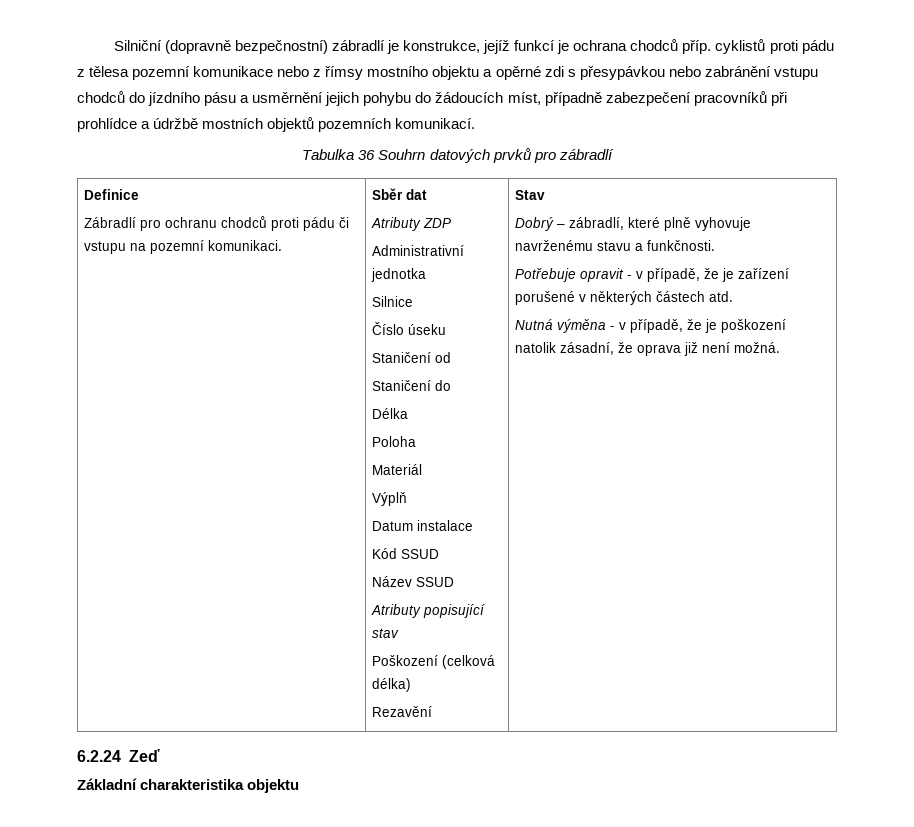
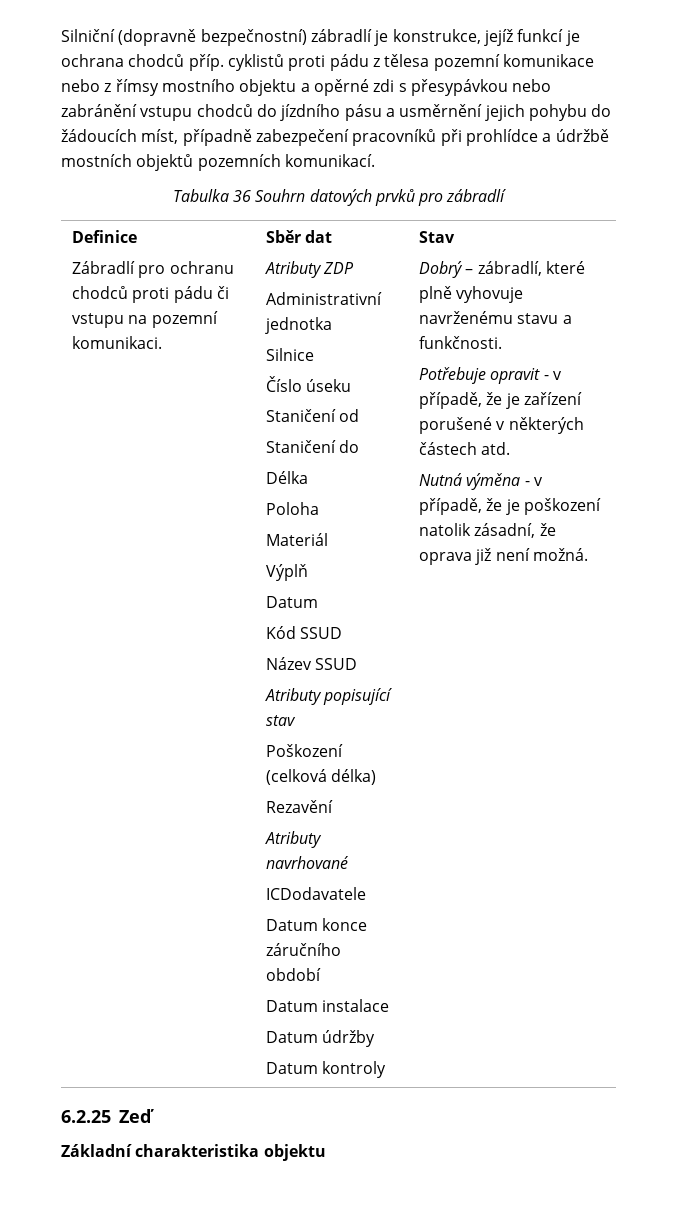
[417,520,474,531] instalace -> (319, 602) none
(433, 711) none -> [265,831,323,848] [266,856,349,869] [266,887,367,900] [266,918,368,931] [266,943,342,956] [266,968,322,981] [266,999,390,1012] [266,1030,376,1047] [266,1061,387,1078] // Atributy navrhované // ICDodavatele // Datum konce záručního období // Datum instalace // Datum údržby // Datum kontroly
[77,750,121,762] 6.2.24 -> [61,1110,111,1123] 6.2.25

